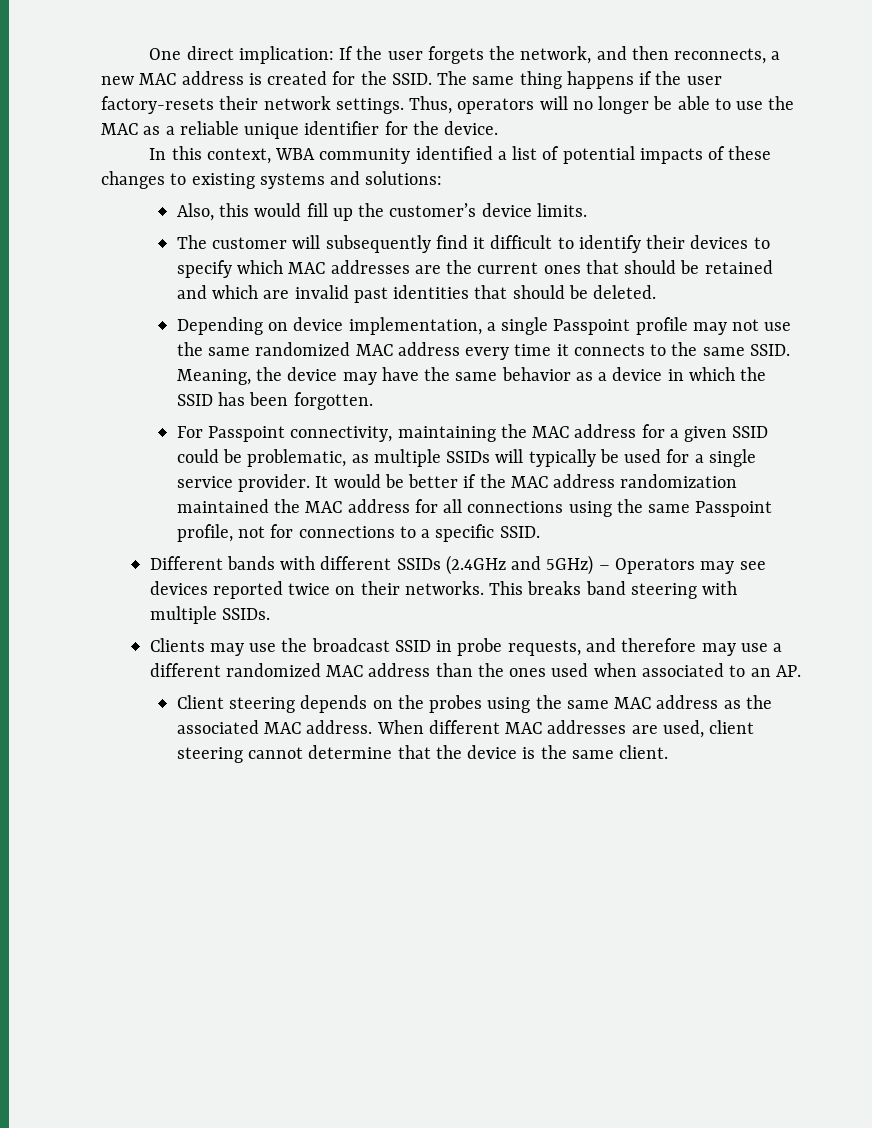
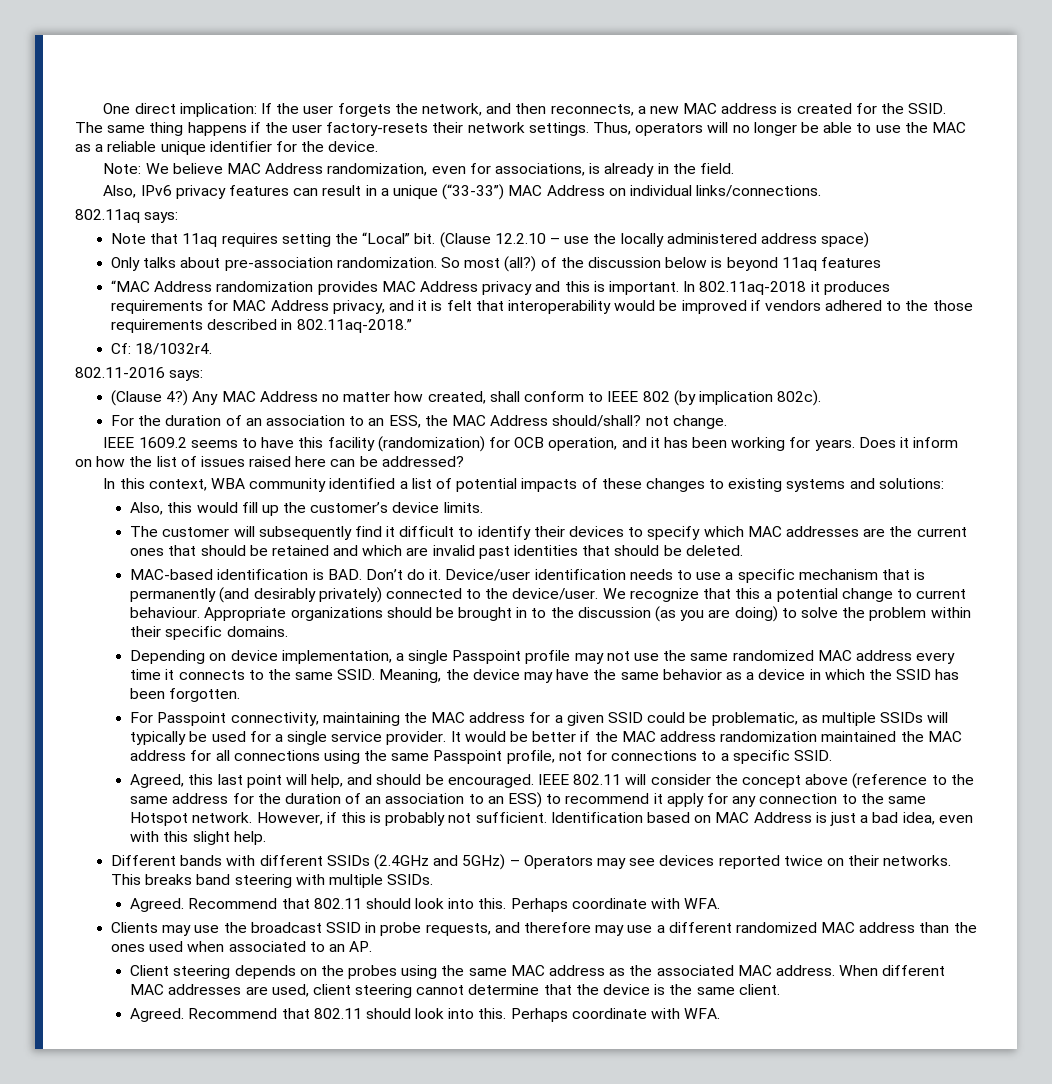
(499, 128) none -> [103,163,734,177] [103,184,822,200] [75,209,179,223] [111,232,870,248] [111,256,881,272] [111,280,890,295] [111,300,973,314] [111,319,412,333] [111,343,213,355] [75,367,204,381] [111,390,822,406] [111,415,727,429] [103,436,959,452] [75,456,464,467] // Note: We believe MAC Address randomization, even for associations, is already in the field. // Also, IPv6 privacy features can result in a unique (“33-33”) MAC Address on individual links/connections. // 802.11aq says: // Note that 11aq requires setting the “Local” bit. (Clause 12.2.10 – use the locally administered address space) // Only talks about pre-association randomization. So most (all?) of the discussion below is beyond 11aq features // “MAC Address randomization provides MAC Address privacy and this is important. In 802.11aq-2018 it produces requirements for MAC Address privacy, and it is felt that interoperability would be improved if vendors adhered to the those requirements described in 802.11aq-2018.” // Cf: 18/1032r4. // 802.11-2016 says: // (Clause 4?) Any MAC Address no matter how created, shall conform to IEEE 802 (by implication 802c). // For the duration of an association to an ESS, the MAC Address should/shall? not change. // IEEE 1609.2 seems to have this facility (randomization) for OCB operation, and it has been working for years. Does it inform on how the list of issues raised here can be addressed?
(657, 292) none -> [130,569,926,583] [130,587,967,603] [130,606,971,622] [130,626,288,640] // MAC-based identification is BAD. Don’t do it. Device/user identification needs to use a specific mechanism that is permanently (and desirably privately) connected to the device/user. We recognize that this a potential change to current behaviour. Appropriate organizations should be brought in to the discussion (as you are doing) to solve the problem within their specific domains.
(540, 532) none -> [130,773,974,789] [130,792,926,808] [130,812,973,826] [130,831,266,845] // Agreed, this last point will help, and should be encouraged. IEEE 802.11 will consider the concept above (reference to the same address for the duration of an association to an ESS) to recommend it apply for any connection to the same Hotspot network. However, if this is probably not sufficient. Identification based on MAC Address is just a bad idea, even with this slight help.
(270, 614) none -> [130,898,721,912] // Agreed. Recommend that 802.11 should look into this. Perhaps coordinate with WFA.
(669, 752) none -> [130,1008,721,1022] // Agreed. Recommend that 802.11 should look into this. Perhaps coordinate with WFA.

